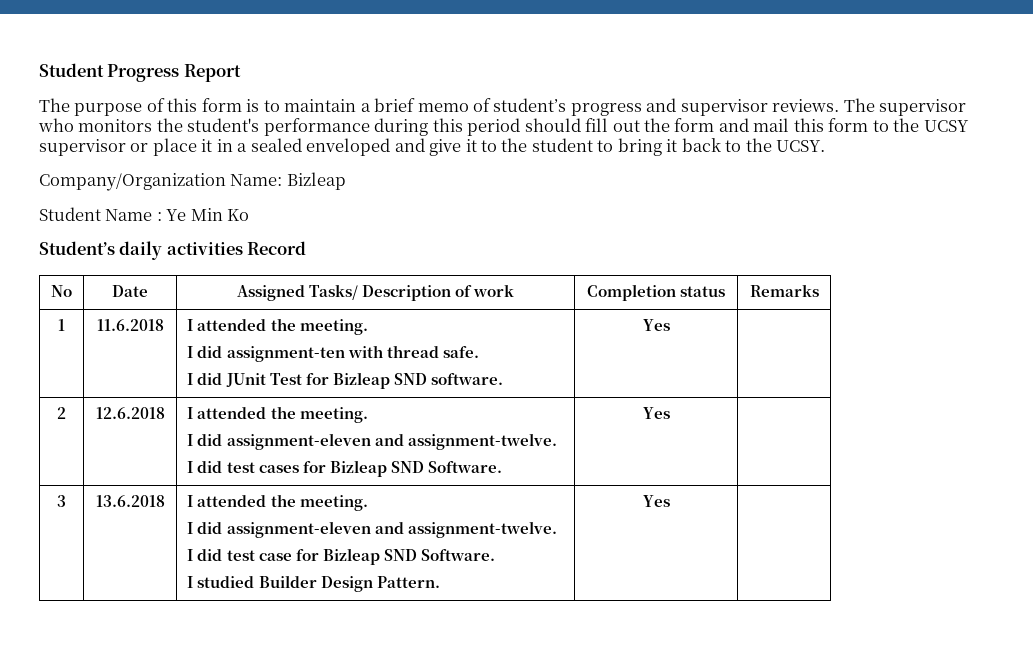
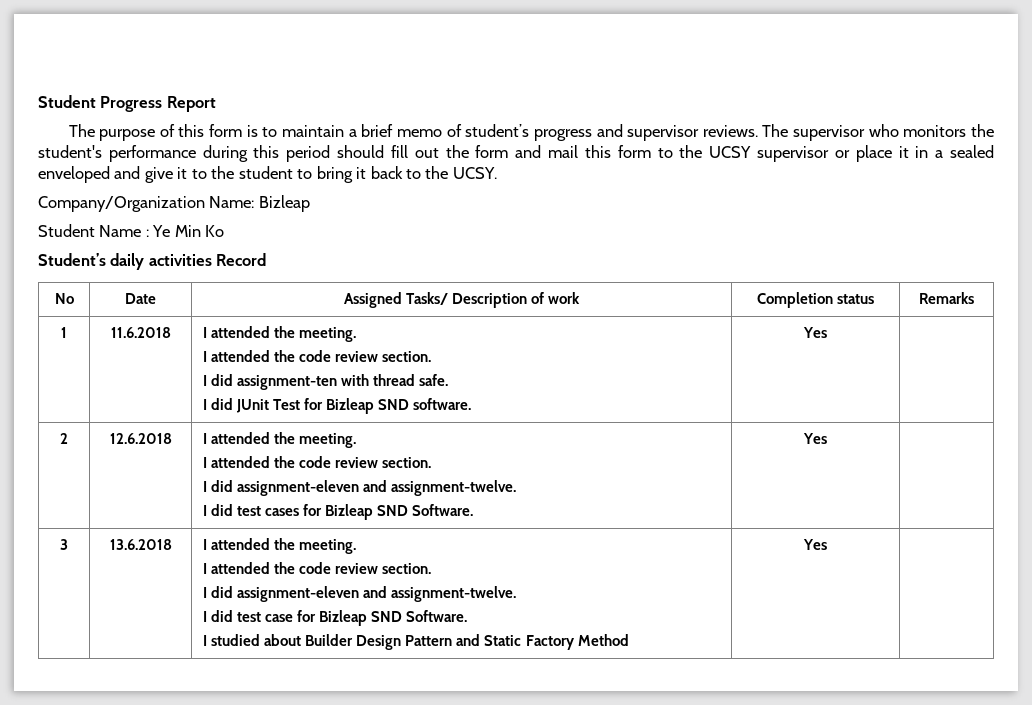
(368, 327) none -> [203,350,432,362] // I attended the code review section.
(368, 415) none -> [203,456,432,468] // I attended the code review section.
(368, 503) none -> [203,562,432,574] // I attended the code review section.
(255, 582) none -> [264,634,302,646] about
[376,576,440,588] Pattern. -> [405,634,629,650] Pattern and Static Factory Method

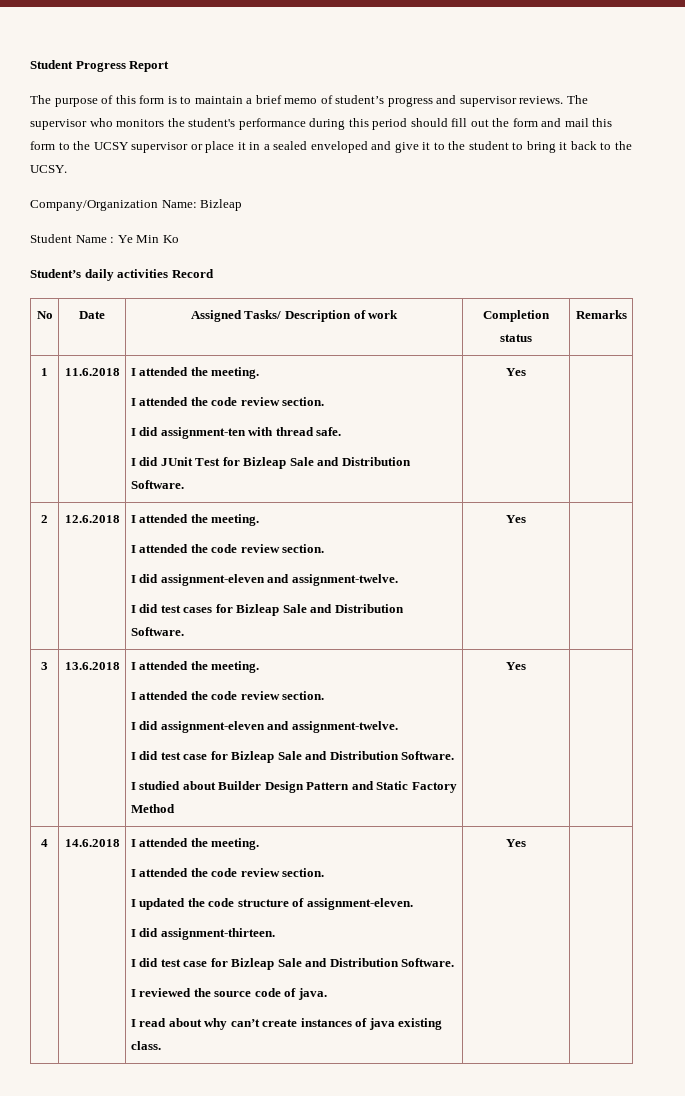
[378,398,472,410] SND software. -> [289,457,411,466] [130,480,184,489] Sale and Distribution Software.
[377,505,409,516] SND -> [282,604,404,613] Sale and Distribution
[371,611,403,622] SND -> [277,751,399,760] Sale and Distribution
(827, 544) none -> [41,839,48,847] [64,839,120,847] [130,838,260,850] [130,868,325,877] [130,898,413,910] [130,928,275,940] [130,958,455,970] [130,988,327,1000] [130,1018,443,1030] [130,1041,161,1050] [506,839,526,847] // 4 | 14.6.2018 | I attended the meeting. // I attended the code review section. // I updated the code structure of assignment-eleven. // I did assignment-thirteen. // I did test case for Bizleap Sale and Distribution Software. // I reviewed the source code of java. // I read about why can’t create instances of java existing class. | Yes |

